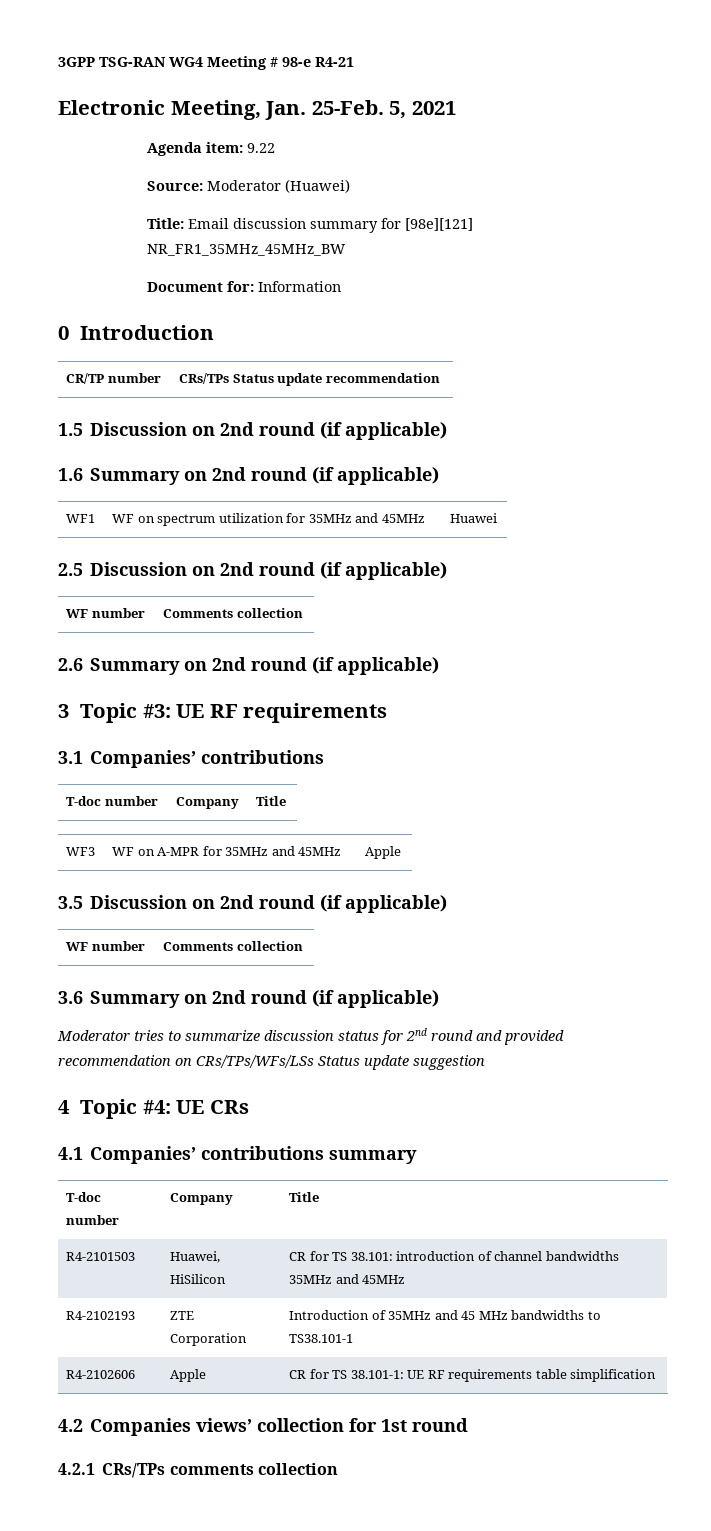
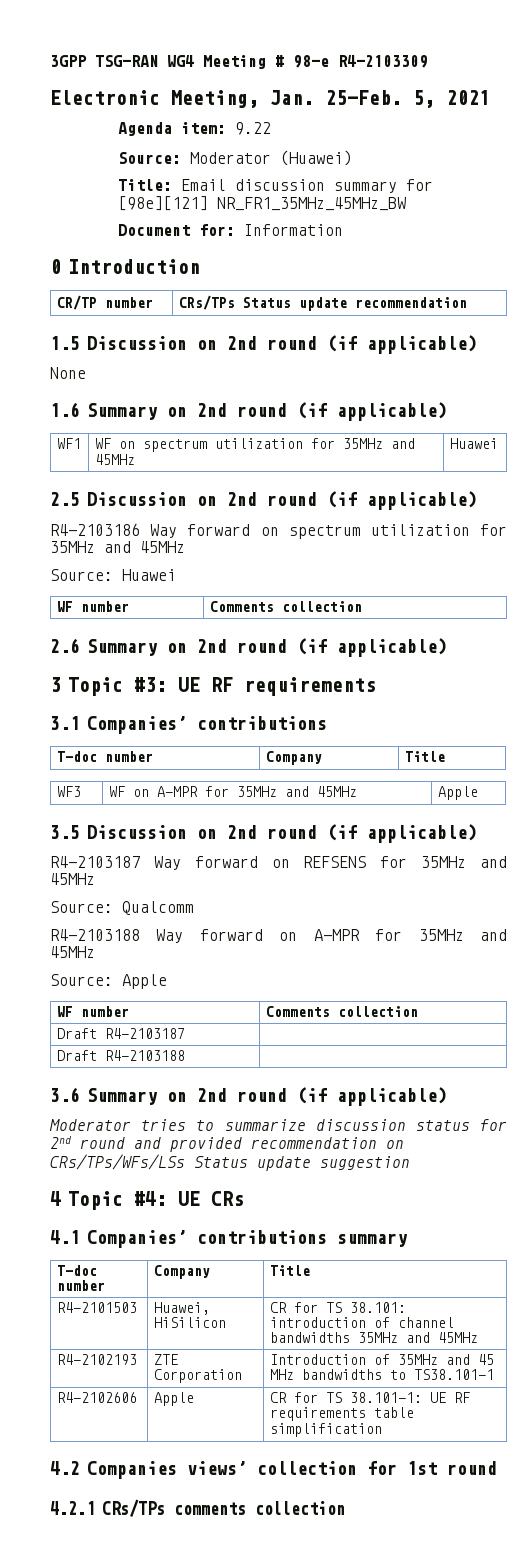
[315,57,354,67] R4-21 -> [338,55,428,68] R4-2103309
(448, 431) none -> [50,367,86,379] // None
(448, 571) none -> [50,523,507,539] [50,541,185,553] [50,569,176,581] // R4-2103186 Way forward on spectrum utilization for 35MHz and 45MHz // Source: Huawei
[66,941,145,951] [163,941,303,951] // WF number | Comments collection -> [50,856,507,870] [50,873,95,885] [50,901,194,915] [50,929,508,943] [50,946,95,958] [50,974,167,989] [56,1006,129,1017] [265,1006,418,1017] [56,1028,185,1039] [56,1050,185,1061] // R4-2103187 Way forward on REFSENS for 35MHz and 45MHz // Source: Qualcomm // R4-2103188 Way forward on A-MPR for 35MHz and 45MHz // Source: Apple // WF number | Comments collection // Draft R4-2103187 | // Draft R4-2103188 |

